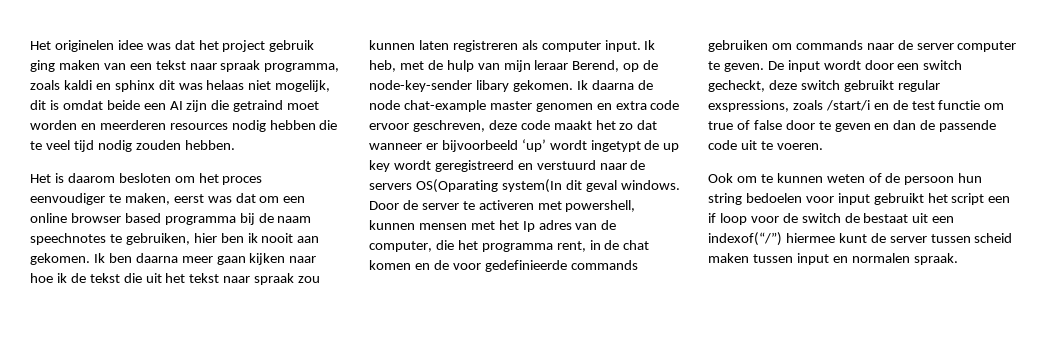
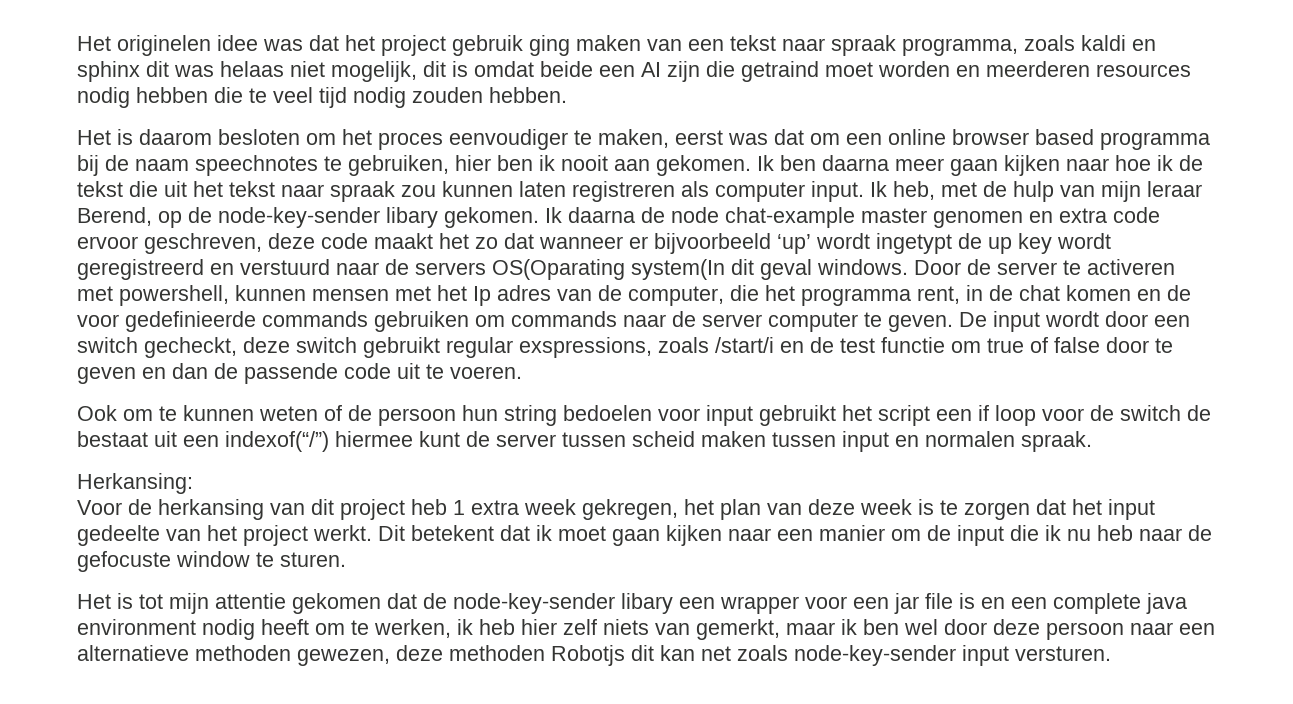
(958, 259) none -> [77,473,193,494] [77,499,1155,520] [77,525,1212,546] [77,551,346,572] [77,593,1187,614] [77,619,1215,640] [77,645,1111,666] // Herkansing: // Voor de herkansing van dit project heb 1 extra week gekregen, het plan van deze week is te zorgen dat het input gedeelte van het project werkt. Dit betekent dat ik moet gaan kijken naar een manier om de input die ik nu heb naar de gefocuste window te sturen. // Het is tot mijn attentie gekomen dat de node-key-sender libary een wrapper voor een jar file is en een complete java environment nodig heeft om te werken, ik heb hier zelf niets van gemerkt, maar ik ben wel door deze persoon naar een alternatieve methoden gewezen, deze methoden Robotjs dit kan net zoals node-key-sender input versturen.

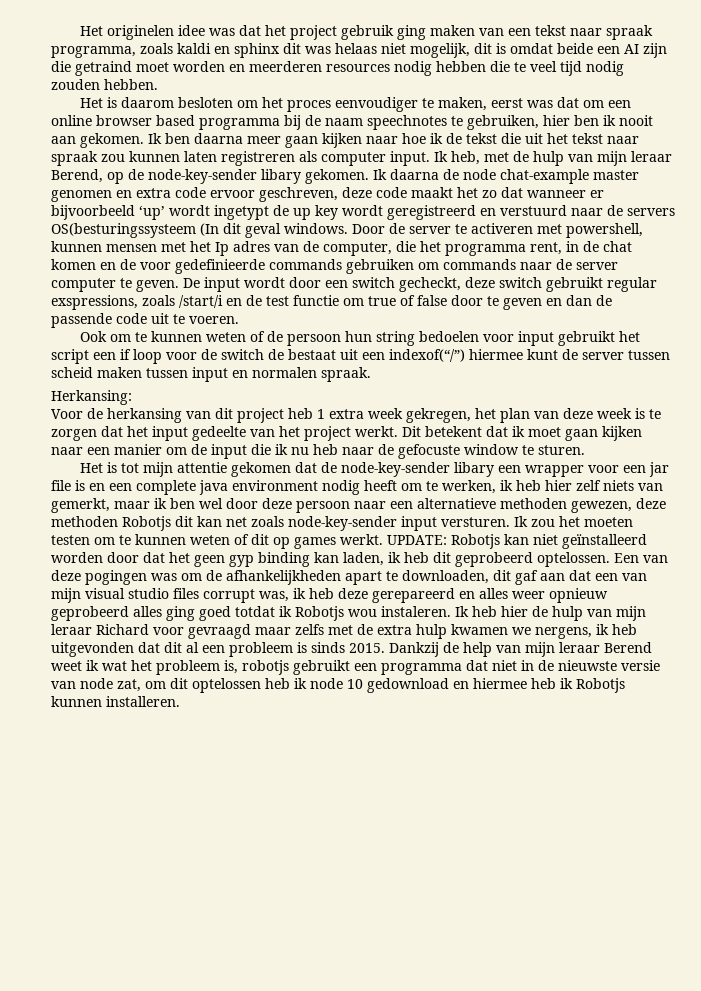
[492,259,725,280] OS(Oparating system(In -> [51,223,219,238] OS(besturingssysteem (In
(1111, 653) none -> [514,516,633,527] [51,534,647,549] [51,552,668,567] [51,570,647,585] [51,588,608,603] [51,606,646,621] [51,624,637,639] [51,642,652,657] [51,660,660,675] [51,678,625,693] [51,696,180,707] Ik zou het moeten testen om te kunnen weten of dit op games werkt. UPDATE: Robotjs kan niet geïnstalleerd worden door dat het geen gyp binding kan laden, ik heb dit geprobeerd optelossen. Een van deze pogingen was om de afhankelijkheden apart te downloaden, dit gaf aan dat een van mijn visual studio files corrupt was, ik heb deze gerepareerd en alles weer opnieuw geprobeerd alles ging goed totdat ik Robotjs wou instaleren. Ik heb hier de hulp van mijn leraar Richard voor gevraagd maar zelfs met de extra hulp kwamen we nergens, ik heb uitgevonden dat dit al een probleem is sinds 2015. Dankzij de help van mijn leraar Berend weet ik wat het probleem is, robotjs gebruikt een programma dat niet in de nieuwste versie van node zat, om dit optelossen heb ik node 10 gedownload en hiermee heb ik Robotjs kunnen installeren.

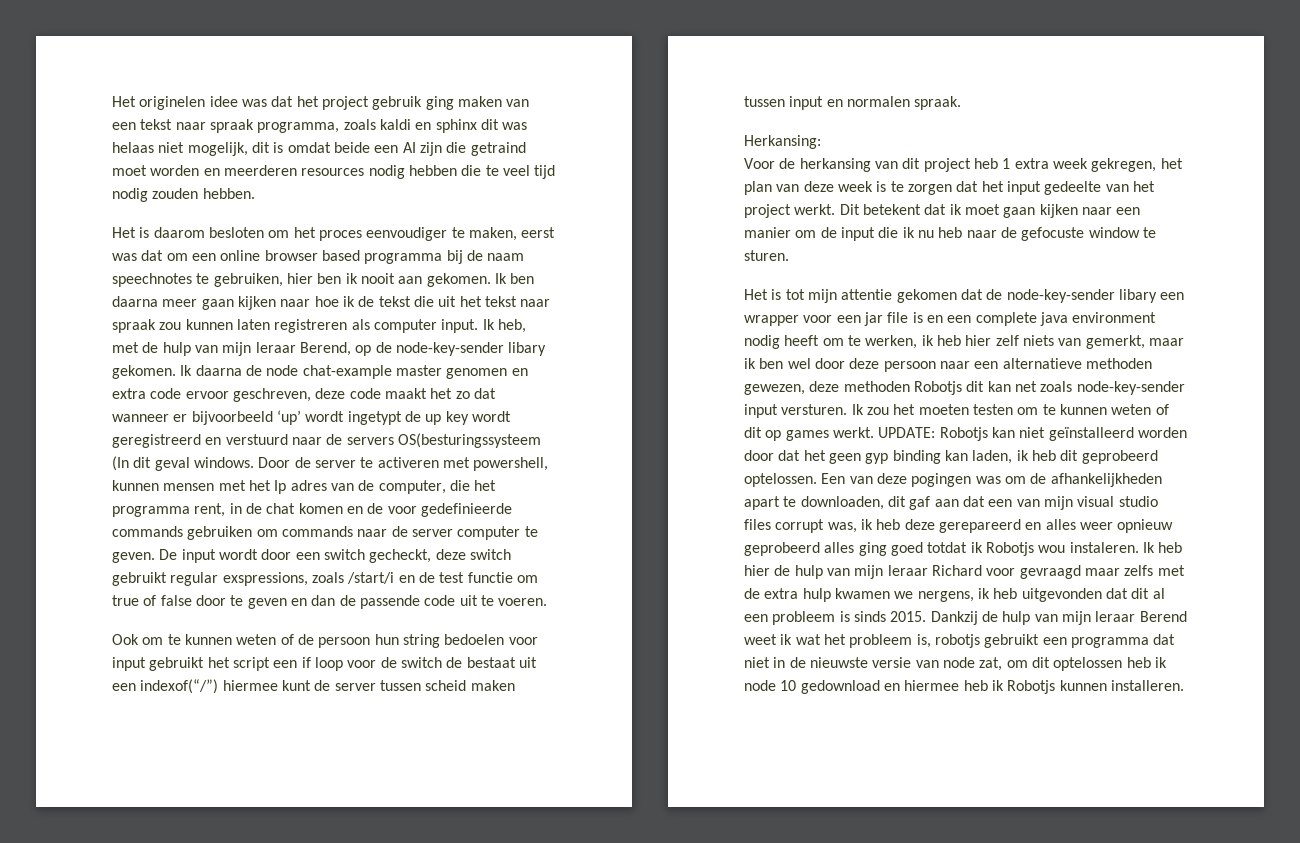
[463,642,492,657] help -> [1002,611,1031,625] hulp

